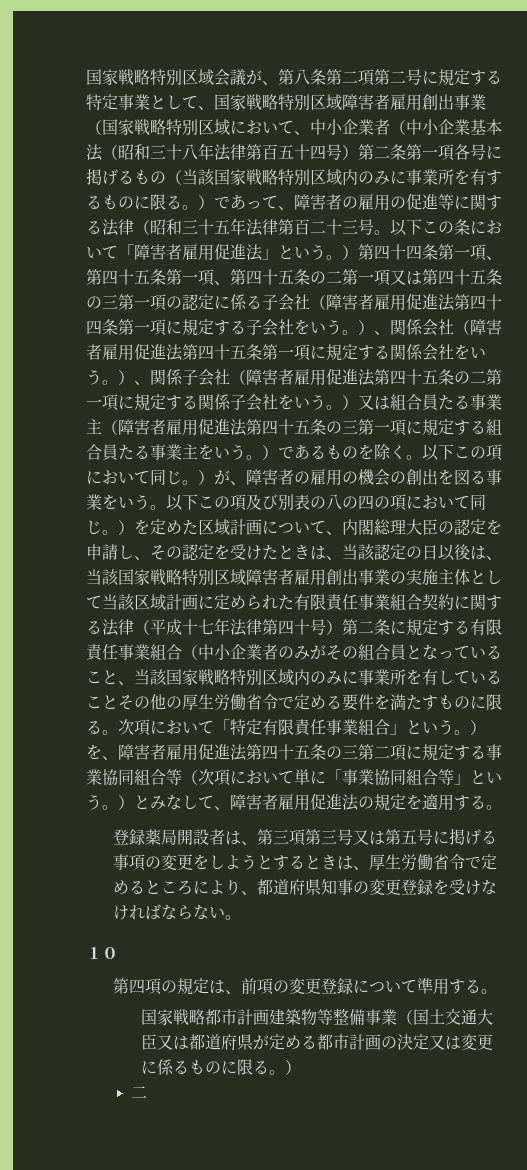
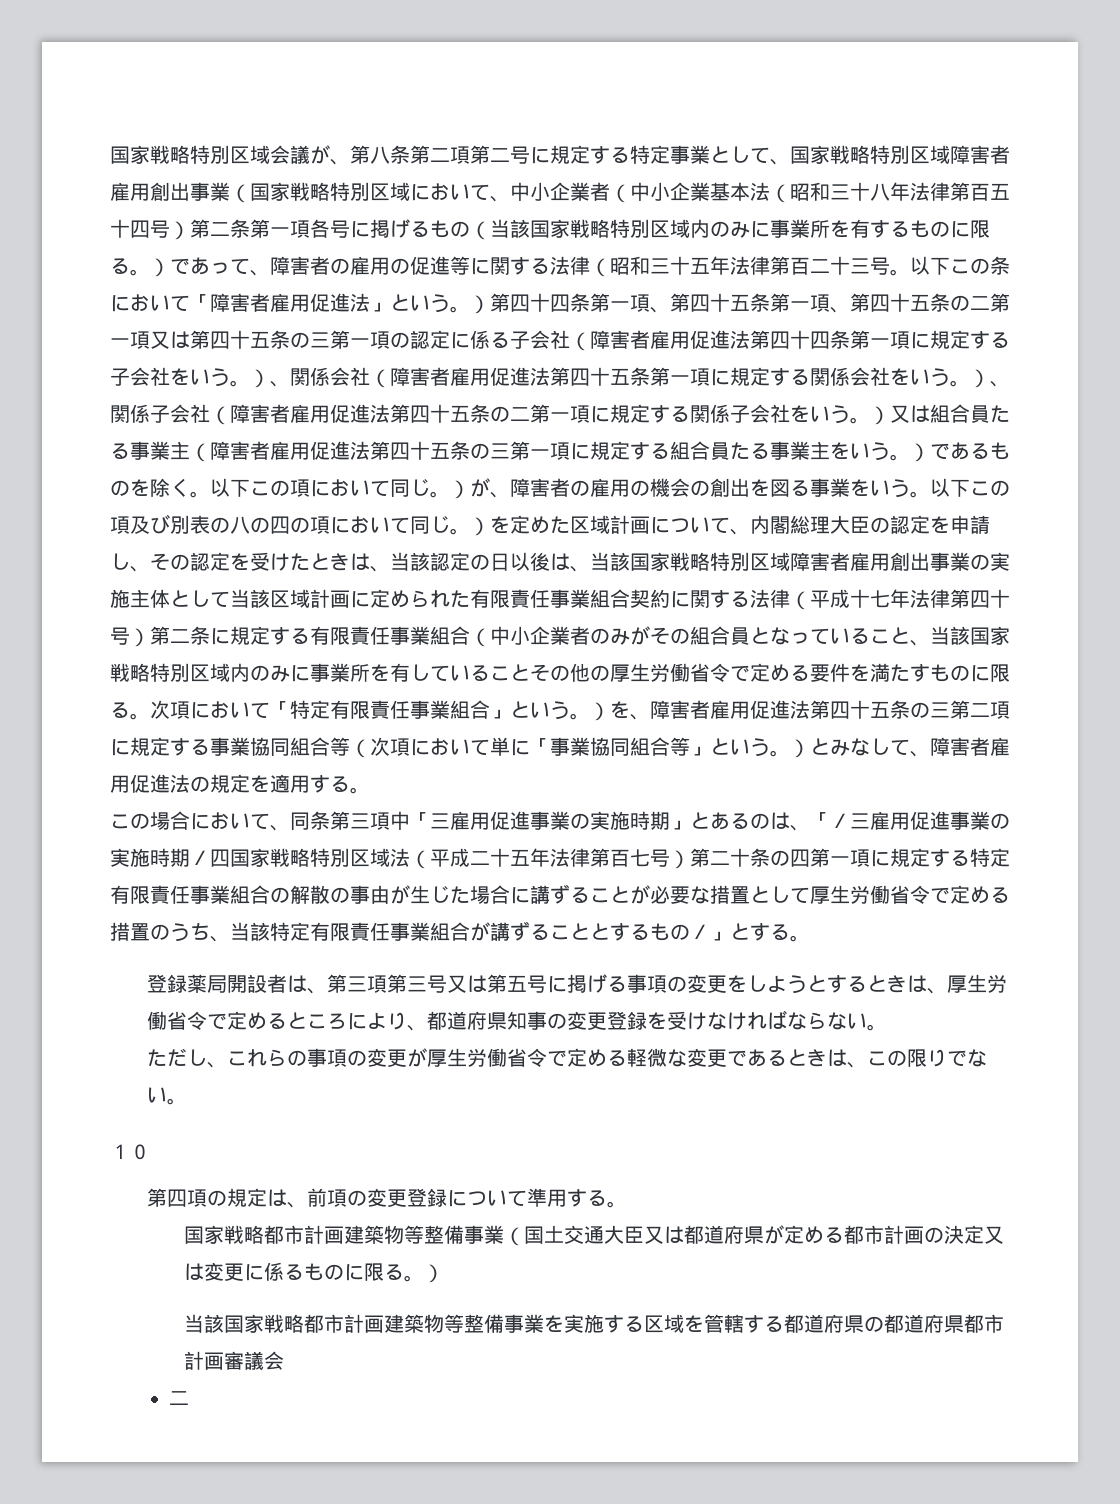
(502, 807) none -> [110,811,1010,831] [110,848,1010,869] [110,884,1010,904] [110,921,810,942] // この場合において、同条第三項中「三雇用促進事業の実施時期」とあるのは、「／三雇用促進事業の実施時期／四国家戦略特別区域法（平成二十五年法律第百七号）第二十条の四第一項に規定する特定有限責任事業組合の解散の事由が生じた場合に講ずることが必要な措置として厚生労働省令で定める措置のうち、当該特定有限責任事業組合が講ずることとするもの／」とする。
(242, 917) none -> [146,1048,987,1068] [146,1087,187,1105] // ただし、これらの事項の変更が厚生労働省令で定める軽微な変更であるときは、この限りでない。
(301, 1067) none -> [183,1314,1004,1333] [183,1351,284,1370] // 当該国家戦略都市計画建築物等整備事業を実施する区域を管轄する都道府県の都道府県都市計画審議会

